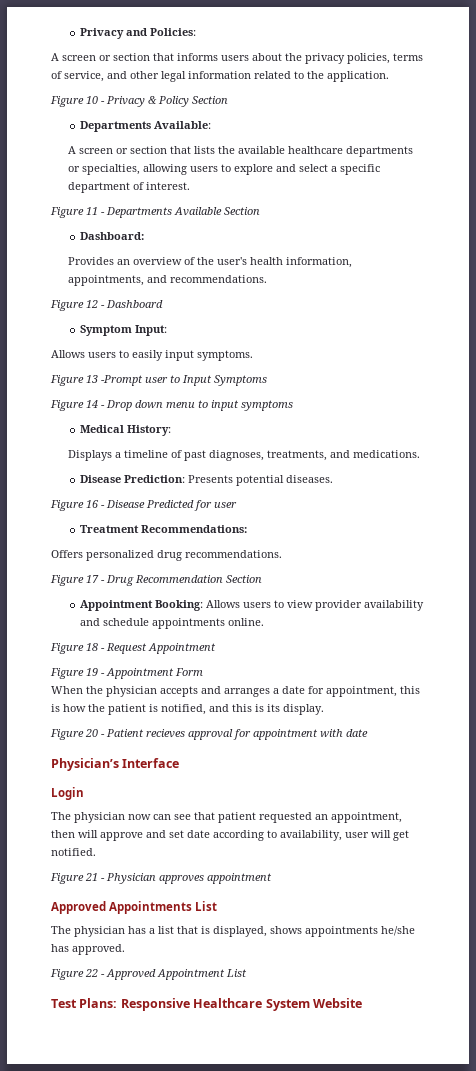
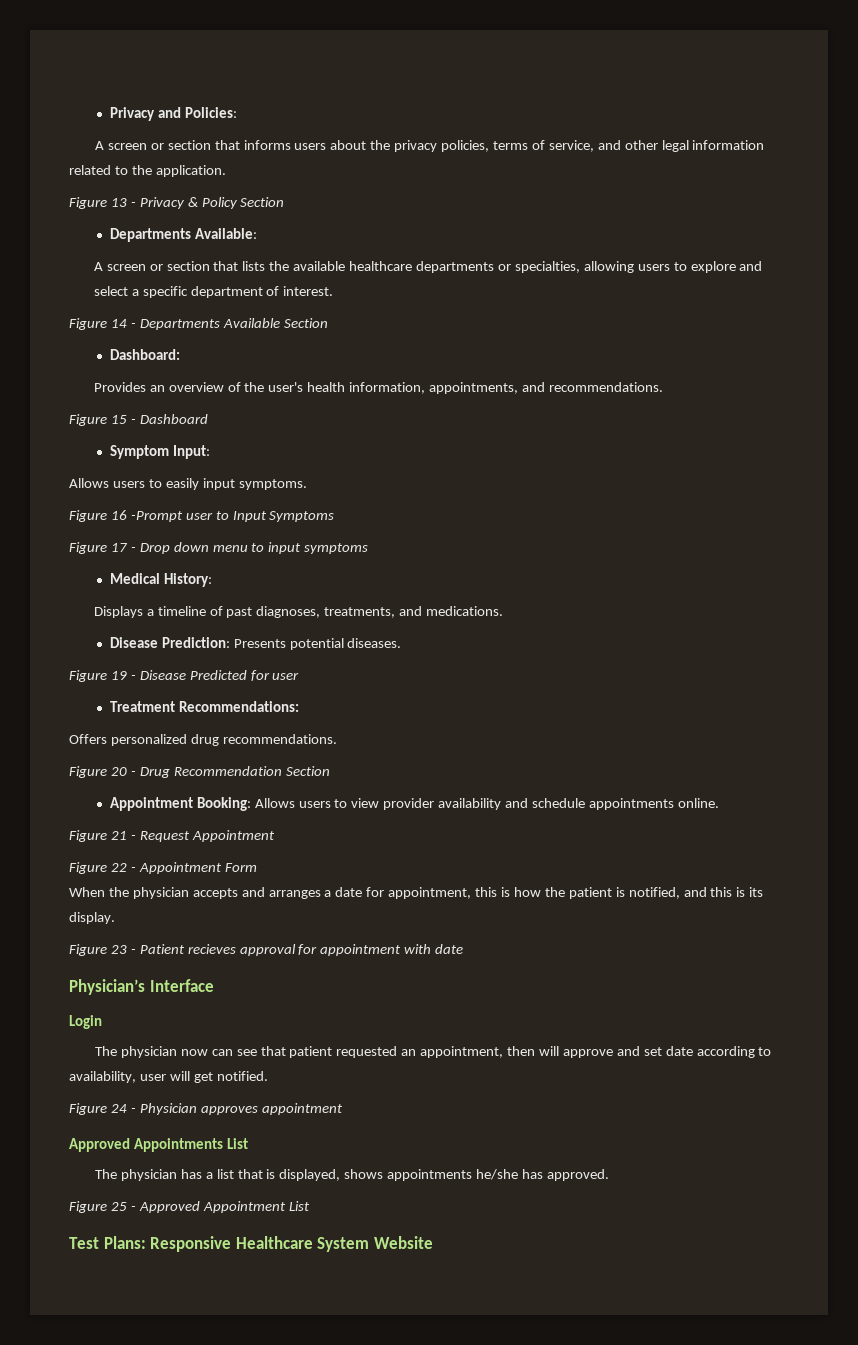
[86,96,98,104] 10 -> [110,198,127,207] 13
[86,207,98,215] 11 -> [110,319,127,328] 14
[86,300,98,308] 12 -> [110,415,127,424] 15
[86,375,98,383] 13 -> [110,510,127,520] 16
[86,400,98,408] 14 -> [110,543,128,552] 17
[86,500,99,508] 16 -> [110,671,127,680] 19
[86,575,99,583] 17 -> [110,767,127,776] 20
[86,643,98,651] 18 -> [110,831,127,840] 21
[86,668,98,676] 19 -> [110,863,127,872] 22
[85,729,98,737] 20 -> [110,945,127,954] 23
[85,873,98,881] 21 -> [110,1104,127,1113] 24
[85,969,98,977] 22 -> [110,1202,127,1211] 25

